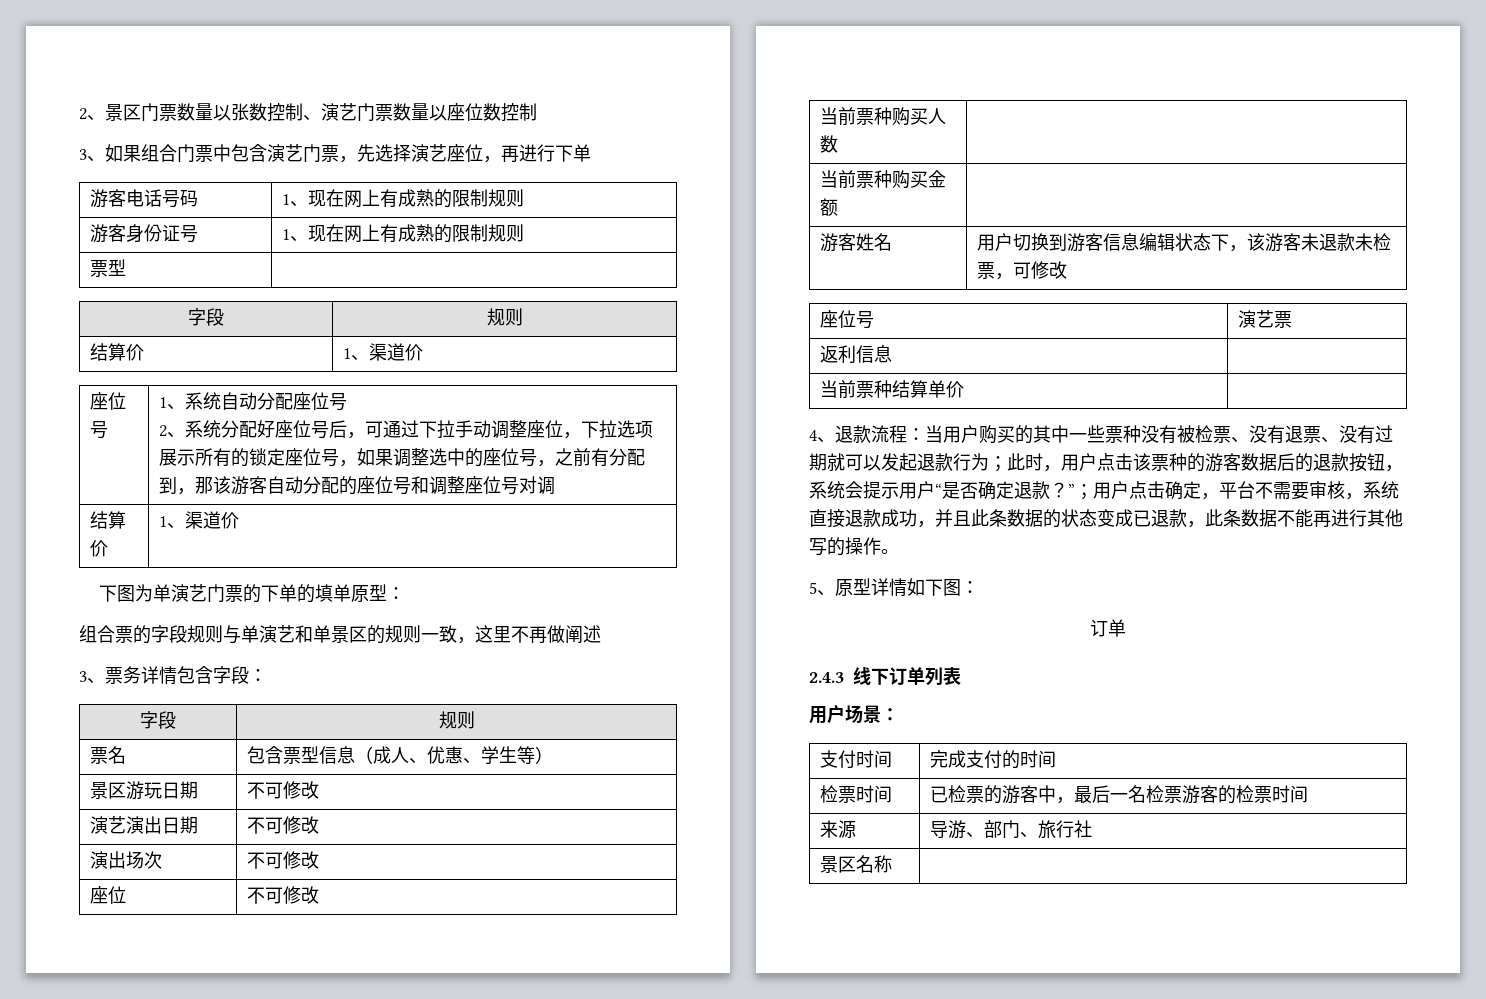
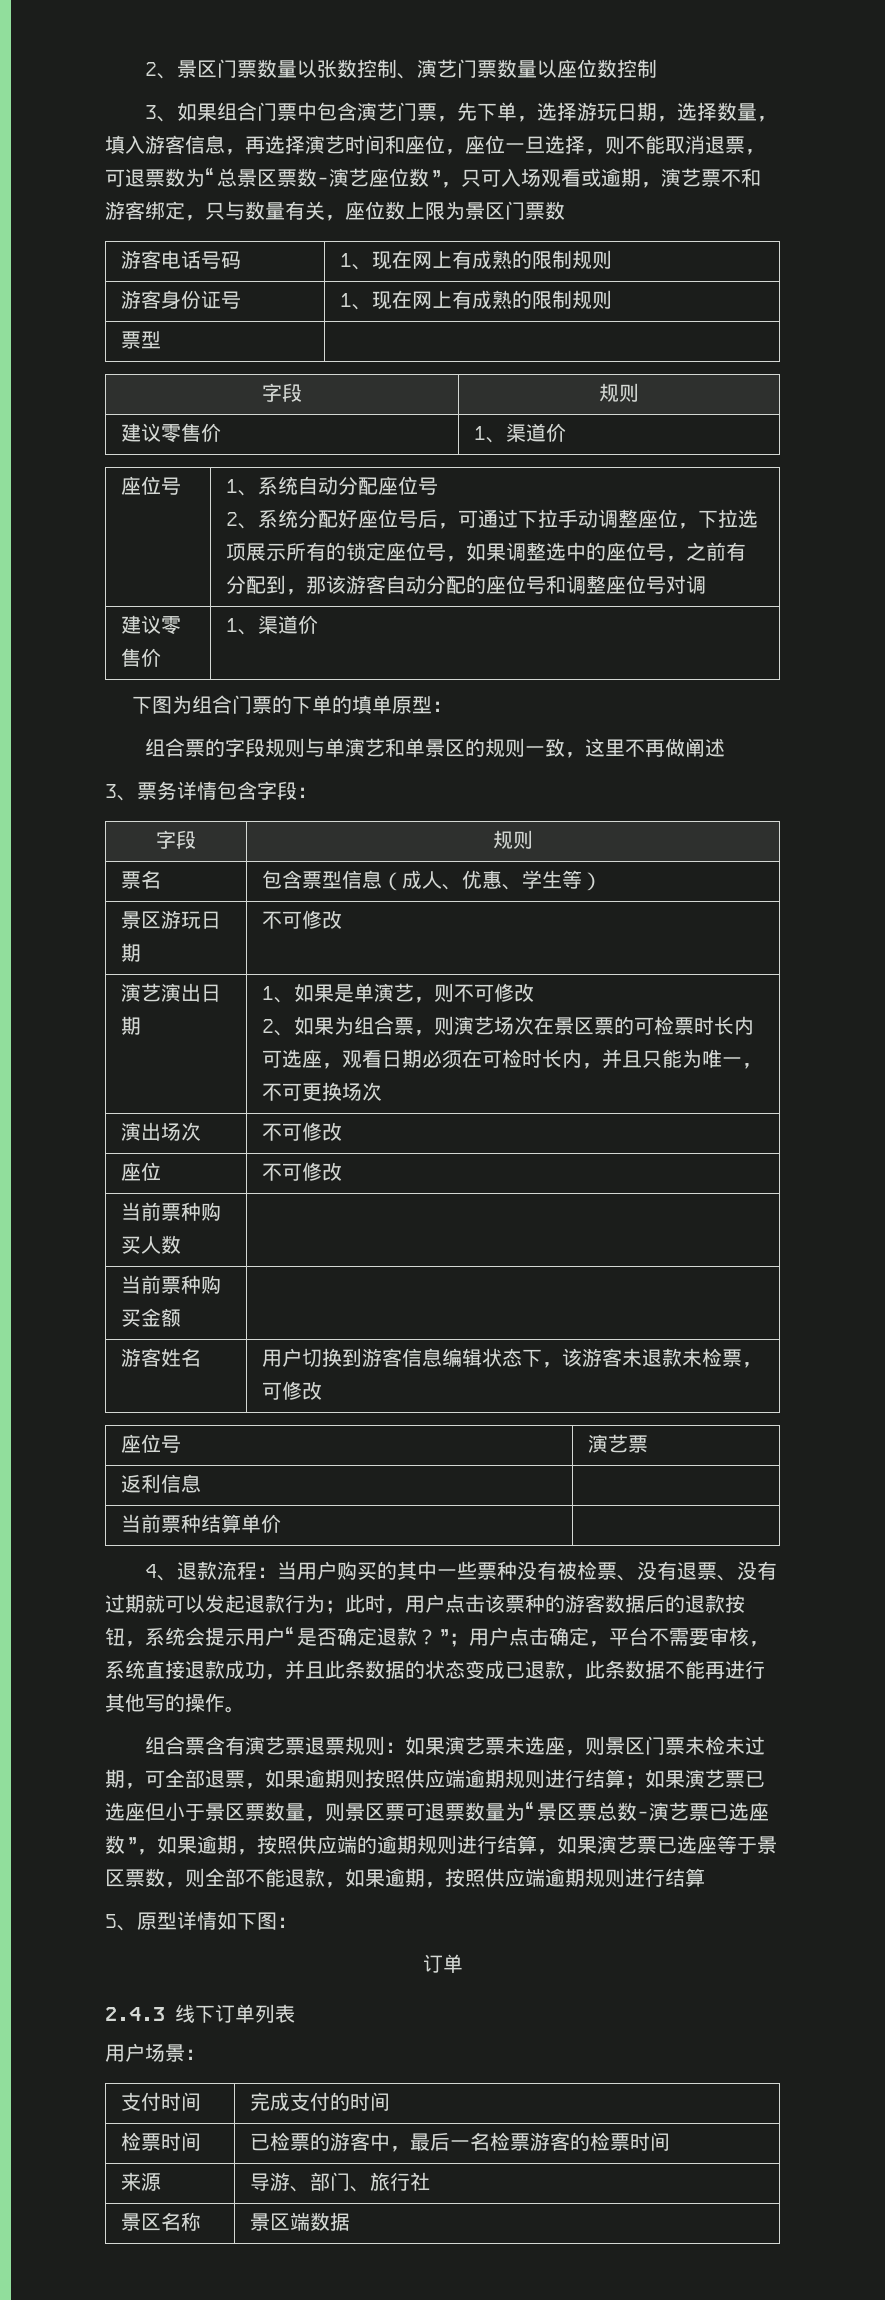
[375,144,591,163] 选择演艺座位，再进行下单 -> [476,102,777,122] [105,135,765,155] [105,167,761,188] [105,201,565,221] 下单，选择游玩日期，选择数量，填入游客信息，再选择演艺时间和座位，座位一旦选择，则不能取消退票，可退票数为“总景区票数-演艺座位数”，只可入场观看或逾期，演艺票不和游客绑定，只与数量有关，座位数上限为景区门票数
[90,343,127,361] 结算 -> [120,423,201,443] 建议零售
[90,511,127,529] 结算 -> [120,615,181,635] [120,648,141,667] 建议零售
[153,584,208,602] 单演艺 -> [192,695,233,714] 组合
[247,816,320,834] 不可修改 -> [261,983,534,1003] [261,1016,754,1036] [261,1049,762,1069] [261,1082,382,1101] 1、如果是单演艺，则不可修改 // 2、如果为组合票，则演艺场次在景区票的可检票时长内可选座，观看日期必须在可检时长内，并且只能为唯一，不可更换场次
(899, 551) none -> [144,1736,765,1756] [105,1769,765,1789] [105,1801,769,1822] [105,1835,777,1855] [105,1868,705,1888] // 组合票含有演艺票退票规则：如果演艺票未选座，则景区门票未检未过期，可全部退票，如果逾期则按照供应端逾期规则进行结算；如果演艺票已选座但小于景区票数量，则景区票可退票数量为“景区票总数-演艺票已选座数”，如果逾期，按照供应端的逾期规则进行结算，如果演艺票已选座等于景区票数，则全部不能退款，如果逾期，按照供应端逾期规则进行结算
(893, 864) none -> [249,2212,350,2231] 景区端数据

